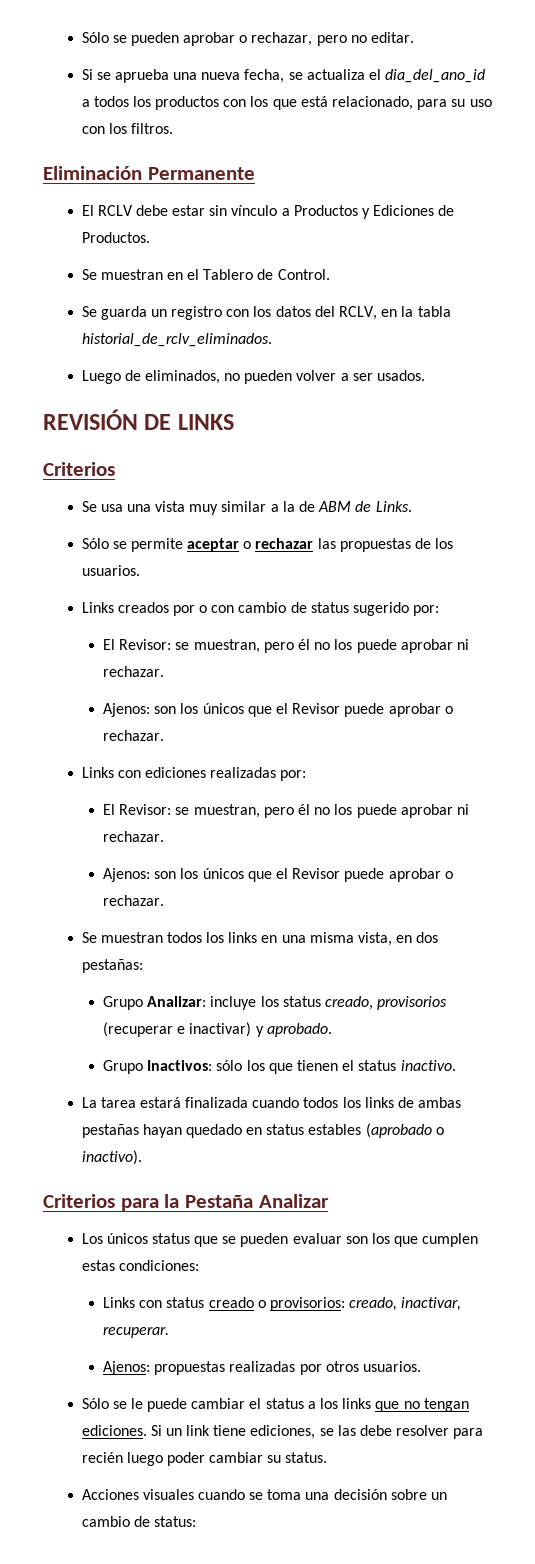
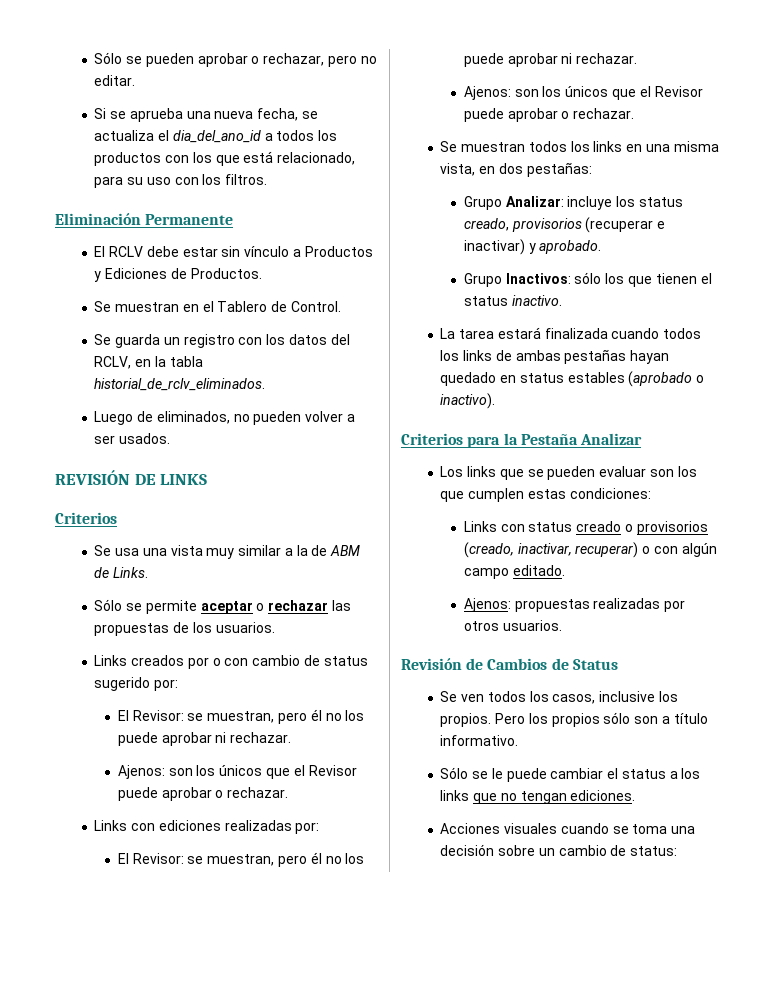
[106,1233,190,1244] únicos status -> [466,466,496,477] links
[269,1297,462,1311] [103,1327,170,1338] provisorios: creado, inactivar, recuperar. -> [636,521,708,535] [463,542,717,558] [463,565,565,579] provisorios (creado, inactivar, recuperar) o con algún campo editado.
(421, 1366) none -> [401,658,618,670] [440,691,678,704] [440,712,708,727] [440,735,519,746] // Revisión de Cambios de Status // Se ven todos los casos, inclusive los propios. Pero los propios sólo son a título informativo.
[150,1425,484,1439] [81,1452,328,1466] Si un link tiene ediciones, se las debe resolver para recién luego poder cambiar su status. -> (636, 795) none

